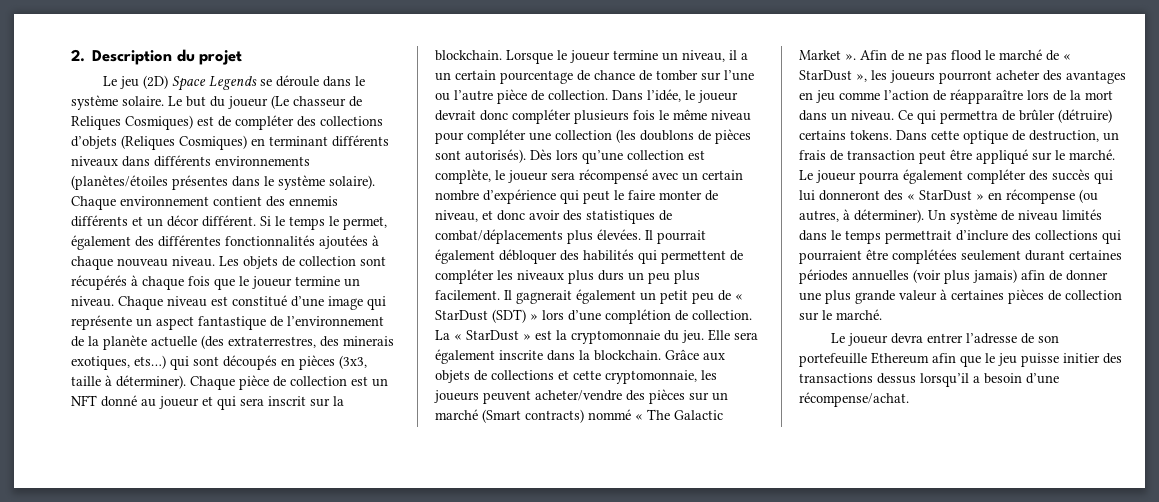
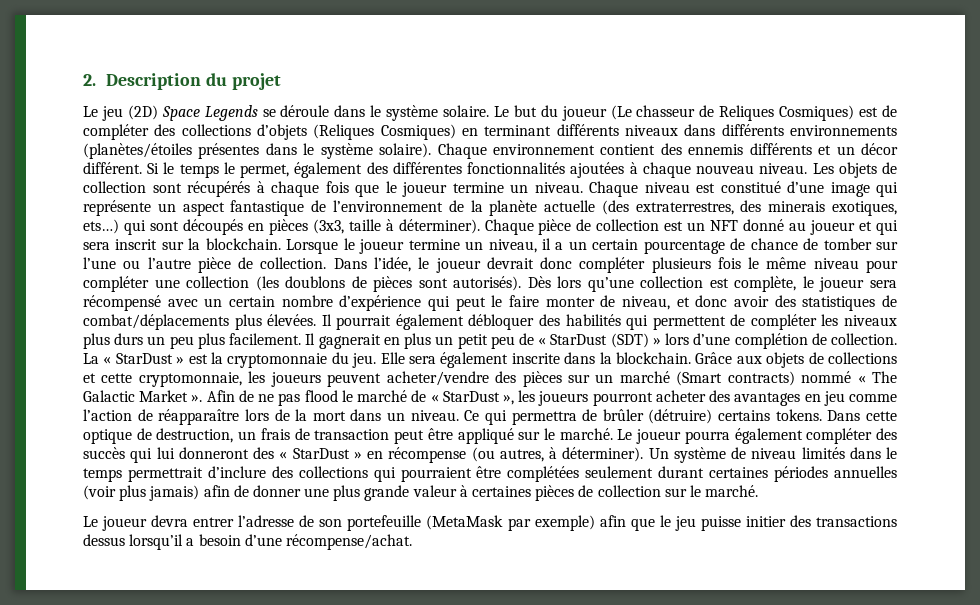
[576,289,636,304] également -> [383,333,432,349] en plus
[871,352,929,364] Ethereum -> [426,515,595,531] (MetaMask par exemple)

